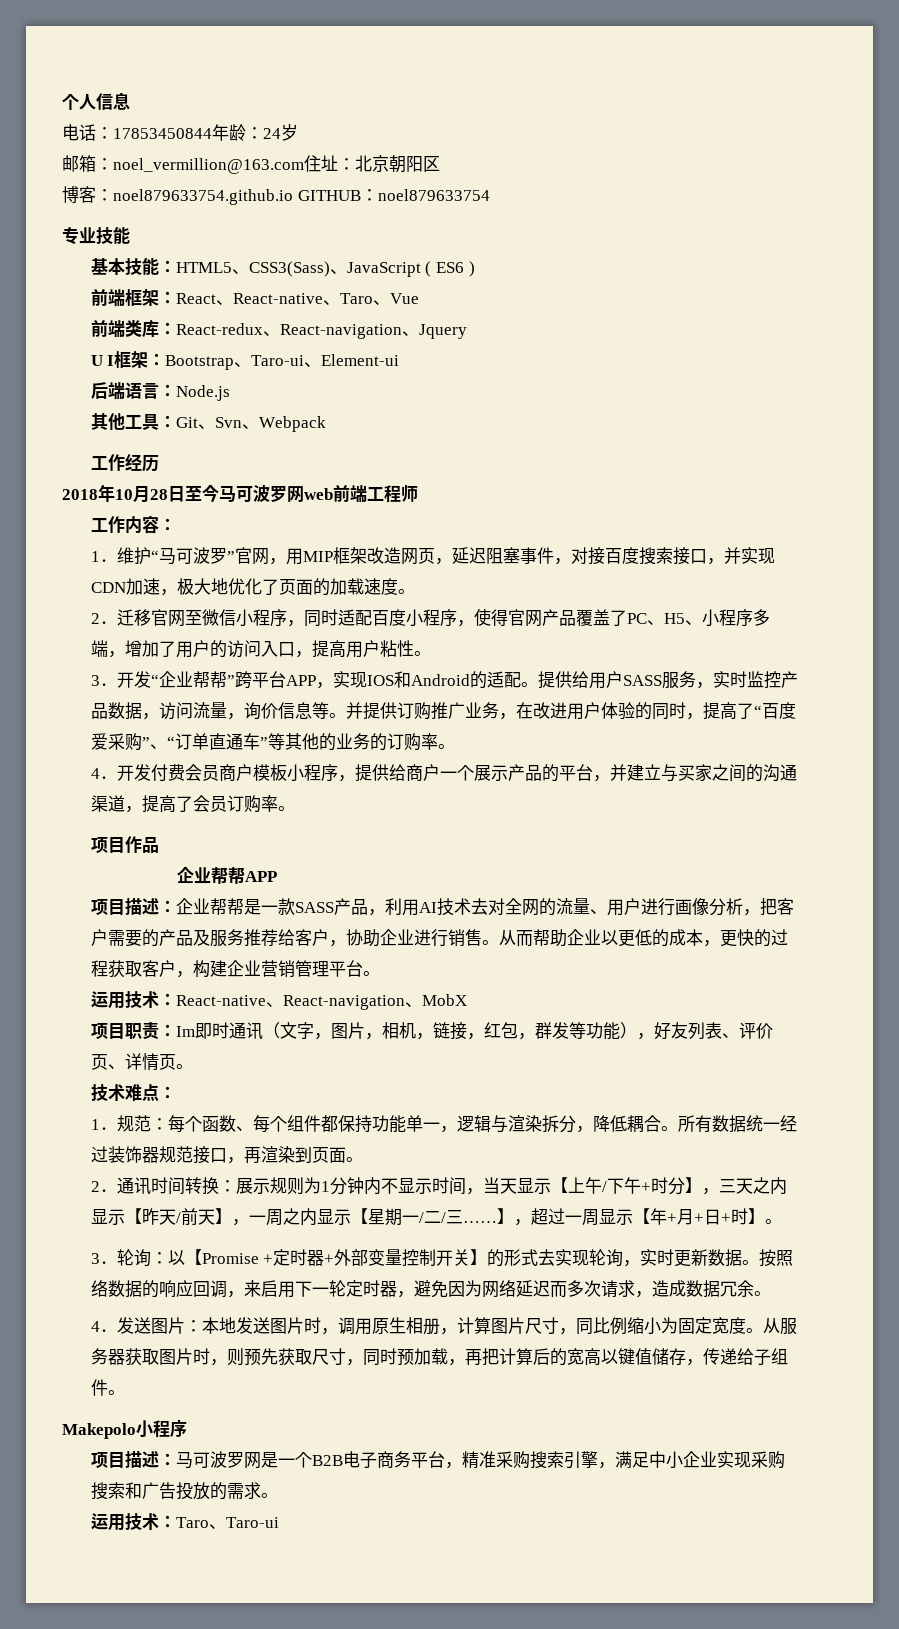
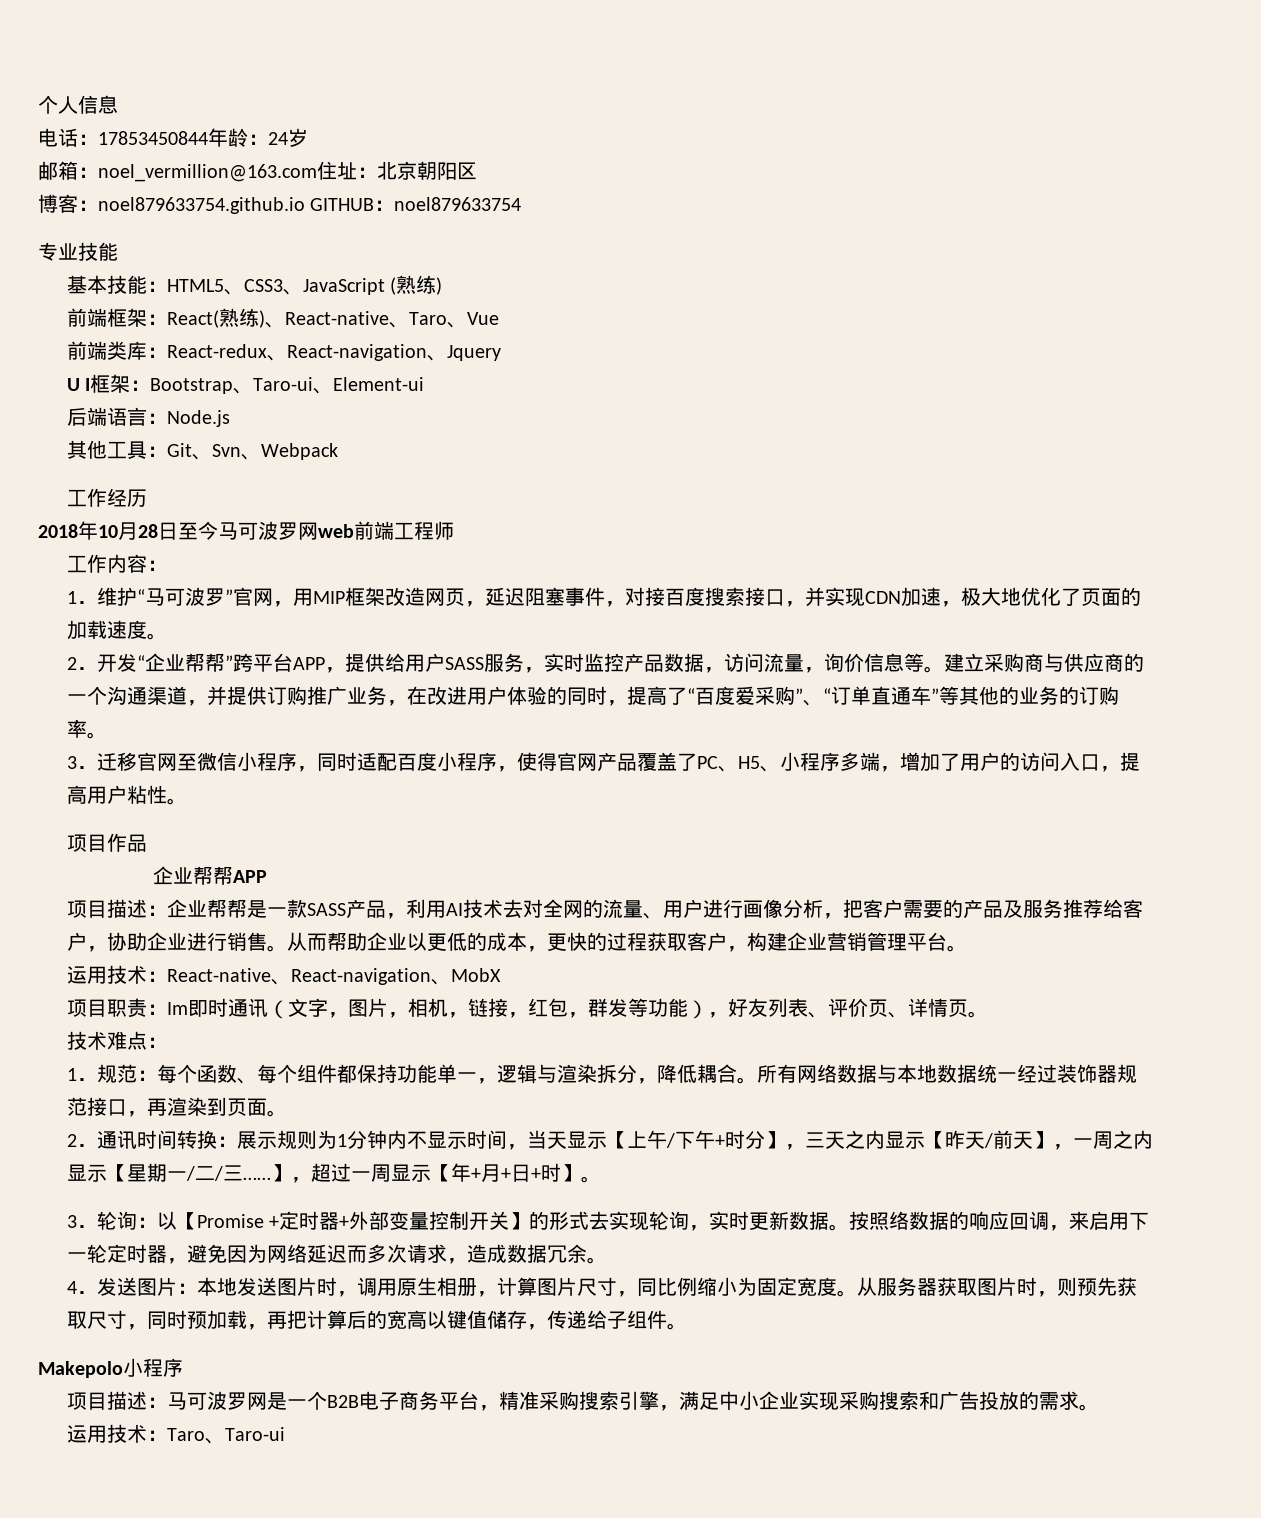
[248,261,330,277] CSS3(Sass) -> [243,279,283,292] CSS3
[435,262,464,273] ES6 -> [396,275,437,294] 熟练
[175,293,216,304] React -> [166,308,265,328] React(熟练)
(117, 622) none -> [96,653,1144,673] [66,686,1119,706] [66,719,107,739] [66,756,97,769] 开发“企业帮帮”跨平台APP，提供给用户SASS服务，实时监控产品数据，访问流量，询价信息等。建立采购商与供应商的一个沟通渠道，并提供订购推广业务，在改进用户体验的同时，提高了“百度爱采购”、“订单直通车”等其他的业务的订购率。 // 3．
[90,671,798,689] [90,702,796,720] [90,733,455,751] [90,764,797,782] [90,795,295,813] // 3．开发“企业帮帮”跨平台APP，实现IOS和Android的适配。提供给用户SASS服务，实时监控产品数据，访问流量，询价信息等。并提供订购推广业务，在改进用户体验的同时，提高了“百度爱采购”、“订单直通车”等其他的业务的订购率。 // 4．开发付费会员商户模板小程序，提供给商户一个展示产品的平台，并建立与买家之间的沟通渠道，提高了会员订购率。 -> (187, 801) none
(712, 1124) none -> [796,1064,937,1083] 网络数据与本地

